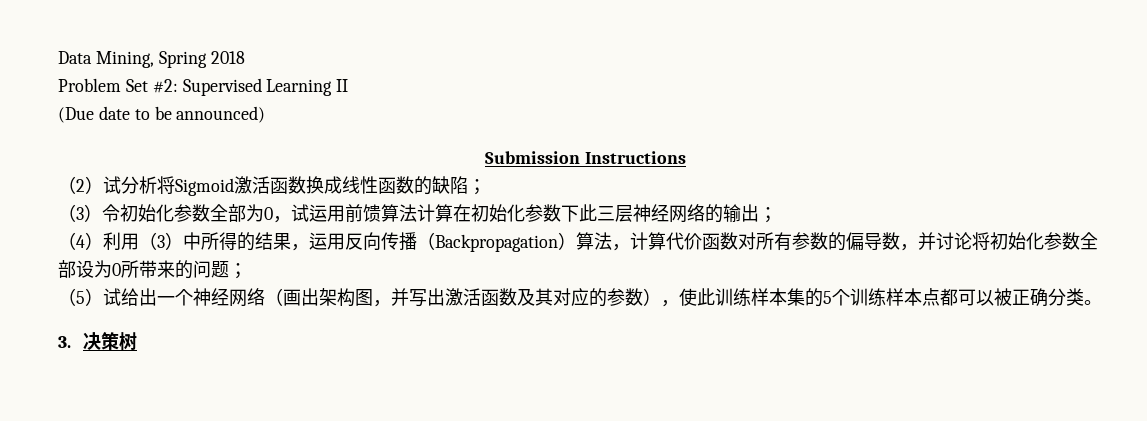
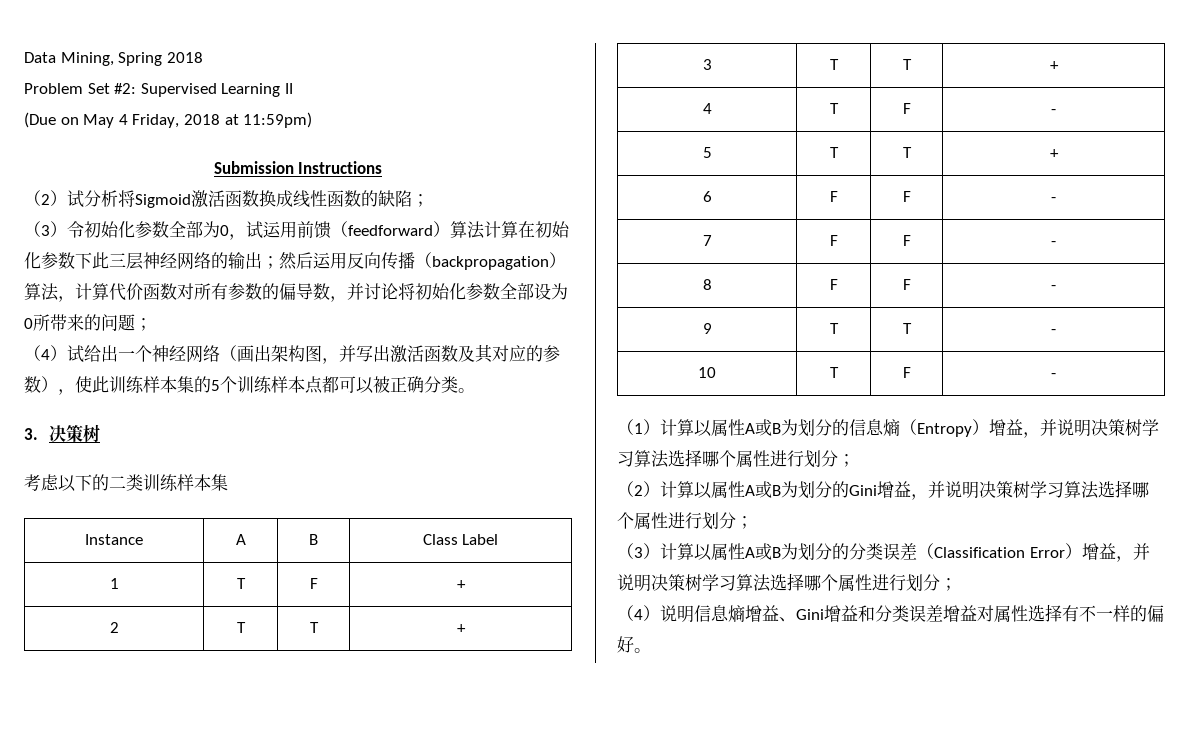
[98,106,266,123] date to be announced) -> [60,112,313,128] on May 4 Friday, 2018 at 11:59pm)
(381, 213) none -> [331,221,450,237] （feedforward）
[58,232,309,251] // （4）利用（3）中所得的结果， -> [279,252,313,270] 然后
[435,234,558,252] Backpropagation -> [432,256,549,270] backpropagation
[76,291,85,304] 5 -> [41,349,50,360] 4
(137, 341) none -> [24,474,228,492] [85,534,143,545] [235,534,246,545] [309,534,318,545] [422,534,499,545] [109,578,119,589] [236,578,246,589] [309,578,318,589] [456,580,466,589] [109,622,119,633] [236,622,246,633] [309,622,319,633] [456,624,466,633] [702,59,712,70] [829,59,839,70] [902,59,912,70] [1049,61,1059,70] [702,103,712,114] [829,103,839,114] [902,103,911,114] [1051,109,1056,114] [702,147,712,158] [829,147,839,158] [902,147,912,158] [1049,149,1059,158] [702,191,712,202] [829,191,838,202] [902,191,911,202] [1051,197,1056,202] [702,235,712,246] [829,235,838,246] [902,235,911,246] [1051,241,1056,246] [702,279,712,290] [829,279,838,290] [902,279,911,290] [1051,285,1056,290] [702,323,712,334] [829,323,839,334] [902,323,912,334] [1051,329,1056,334] [698,367,716,378] [829,367,839,378] [902,367,911,378] [1051,373,1056,378] [617,419,1159,438] [617,449,855,468] [617,480,1149,500] [617,512,753,530] [617,543,1150,562] [617,573,957,592] [617,604,1164,623] [617,636,651,653] // 考虑以下的二类训练样本集 // Instance | A | B | Class Label // 1 | T | F | + // 2 | T | T | + // 3 | T | T | + // 4 | T | F | - // 5 | T | T | + // 6 | F | F | - // 7 | F | F | - // 8 | F | F | - // 9 | T | T | - // 10 | T | F | - // （1）计算以属性A或B为划分的信息熵（Entropy）增益，并说明决策树学习算法选择哪个属性进行划分； // （2）计算以属性A或B为划分的Gini增益，并说明决策树学习算法选择哪个属性进行划分； // （3）计算以属性A或B为划分的分类误差（Classification Error）增益，并说明决策树学习算法选择哪个属性进行划分； // （4）说明信息熵增益、Gini增益和分类误差增益对属性选择有不一样的偏好。

